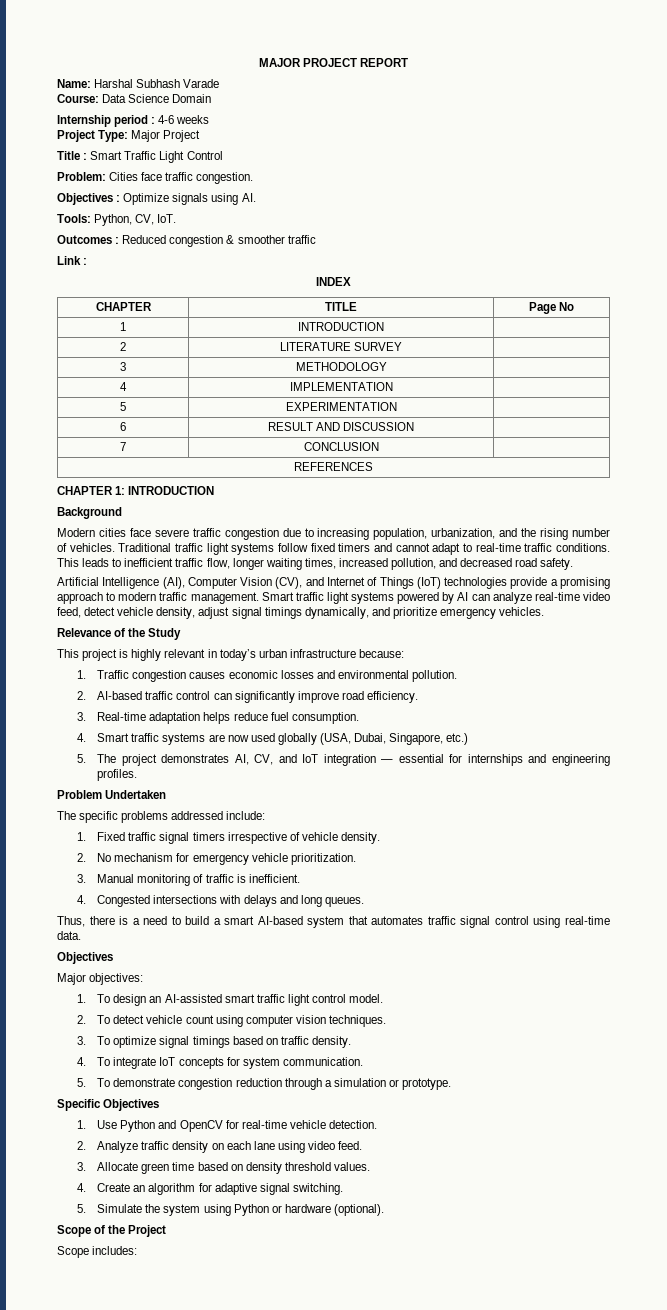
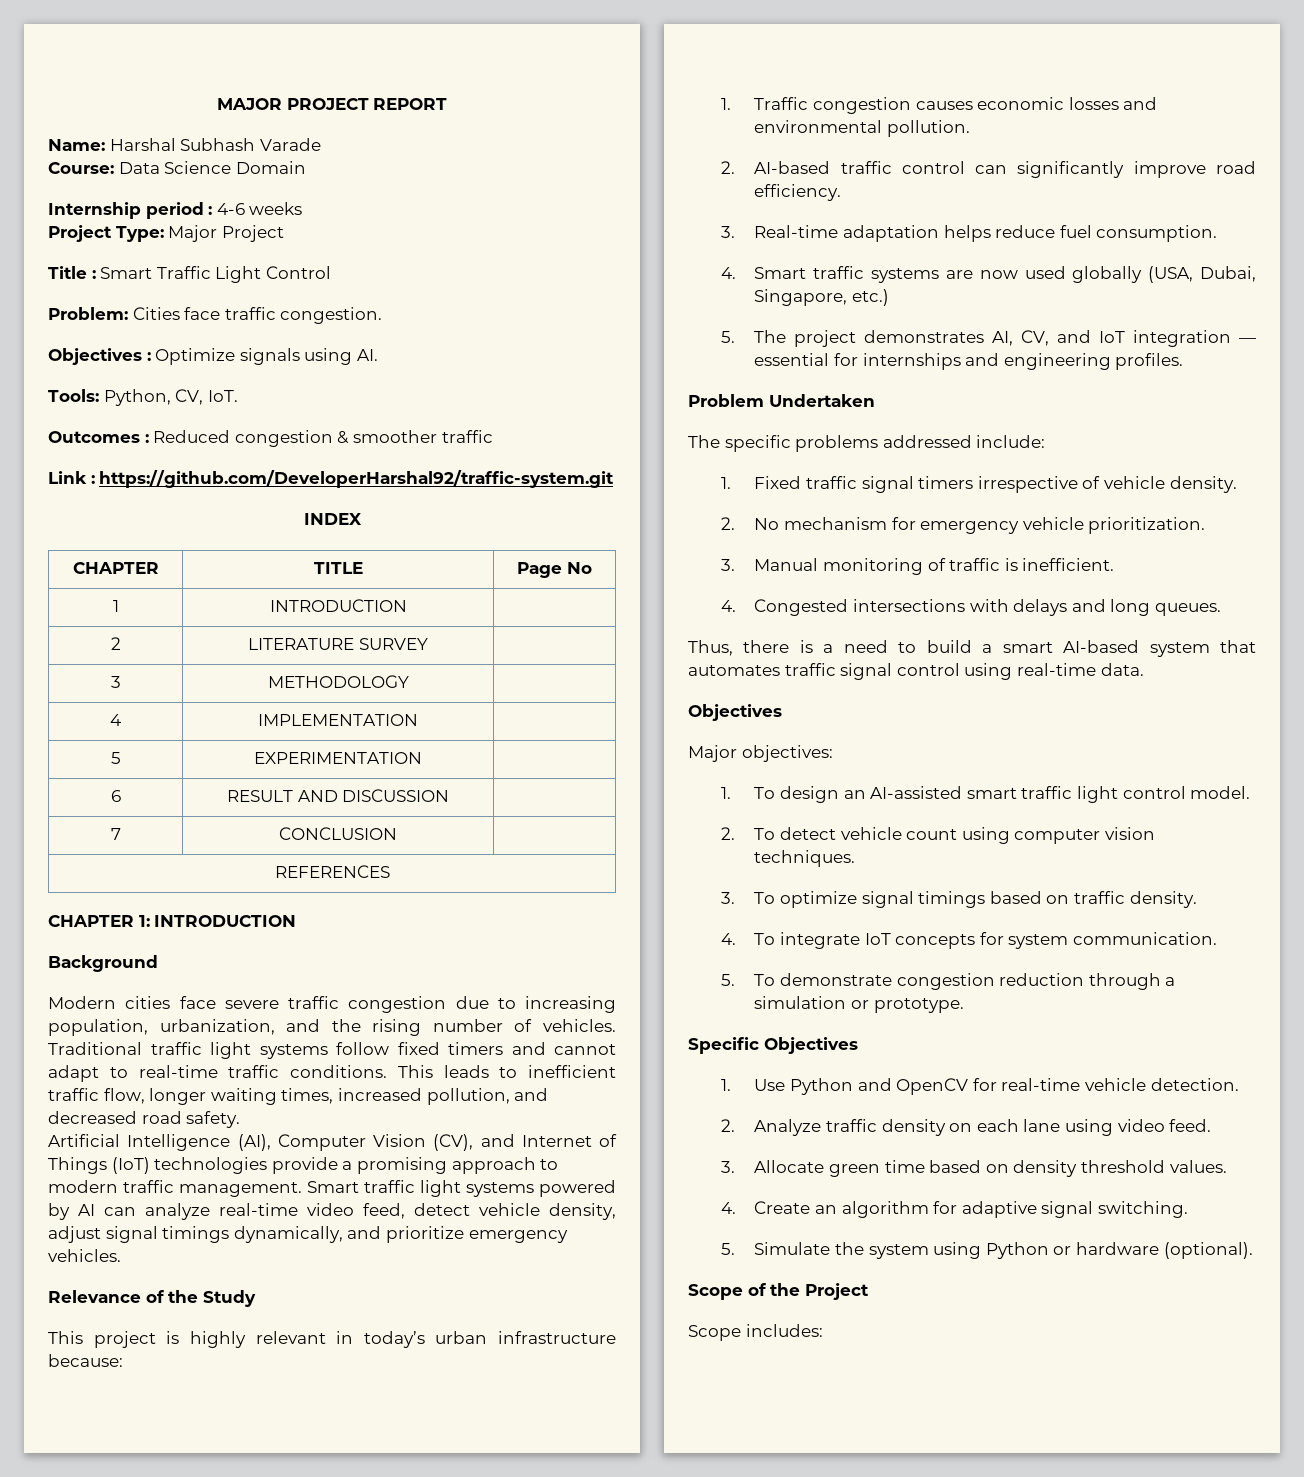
(88, 261) none -> [99,470,615,488] https://github.com/DeveloperHarshal92/traffic-system.git

